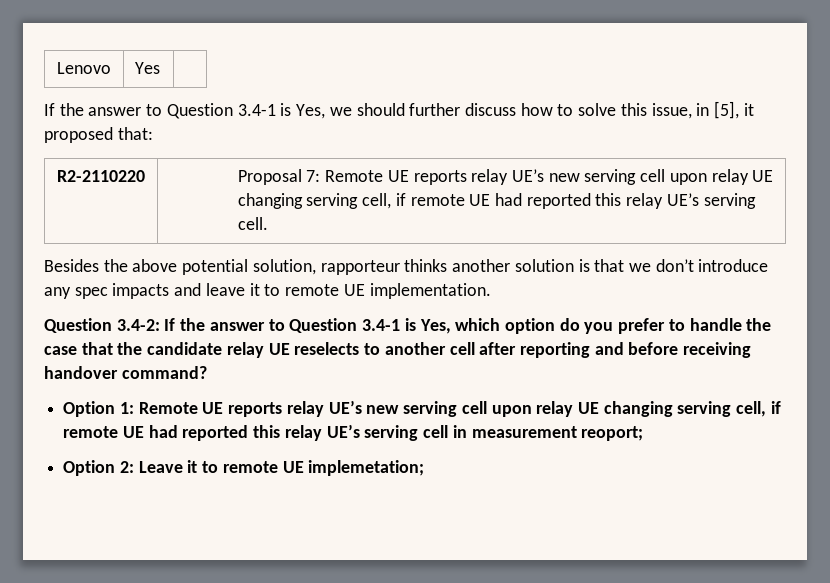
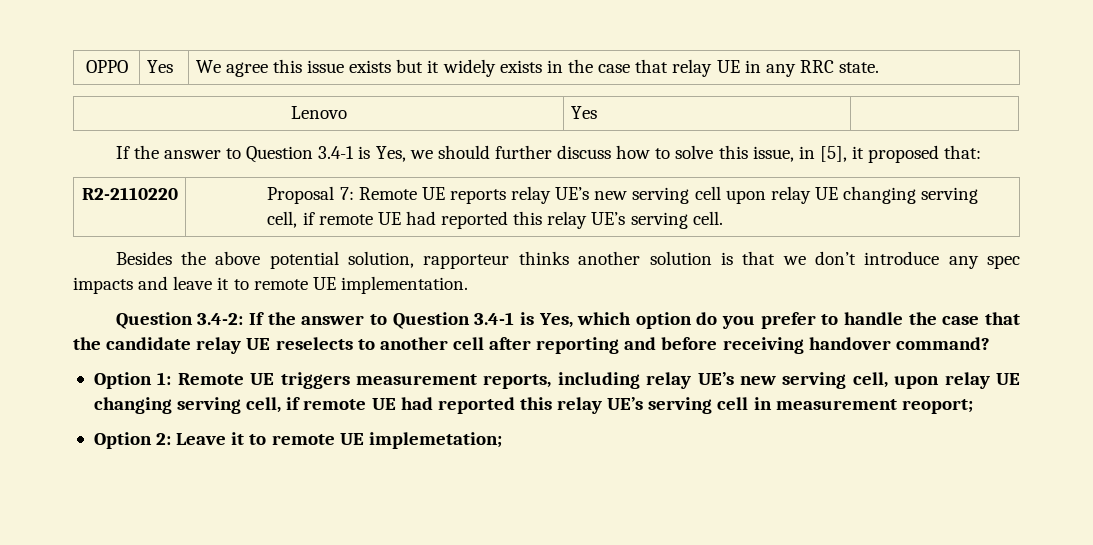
(57, 68) none -> [85,60,128,73] [146,60,173,73] [195,59,880,77] OPPO | Yes | We agree this issue exists but it widely exists in the case that relay UE in any RRC state. //
[228,400,487,417] reports relay UE’s new serving cell -> [280,372,888,389] triggers measurement reports, including relay UE’s new serving cell,

